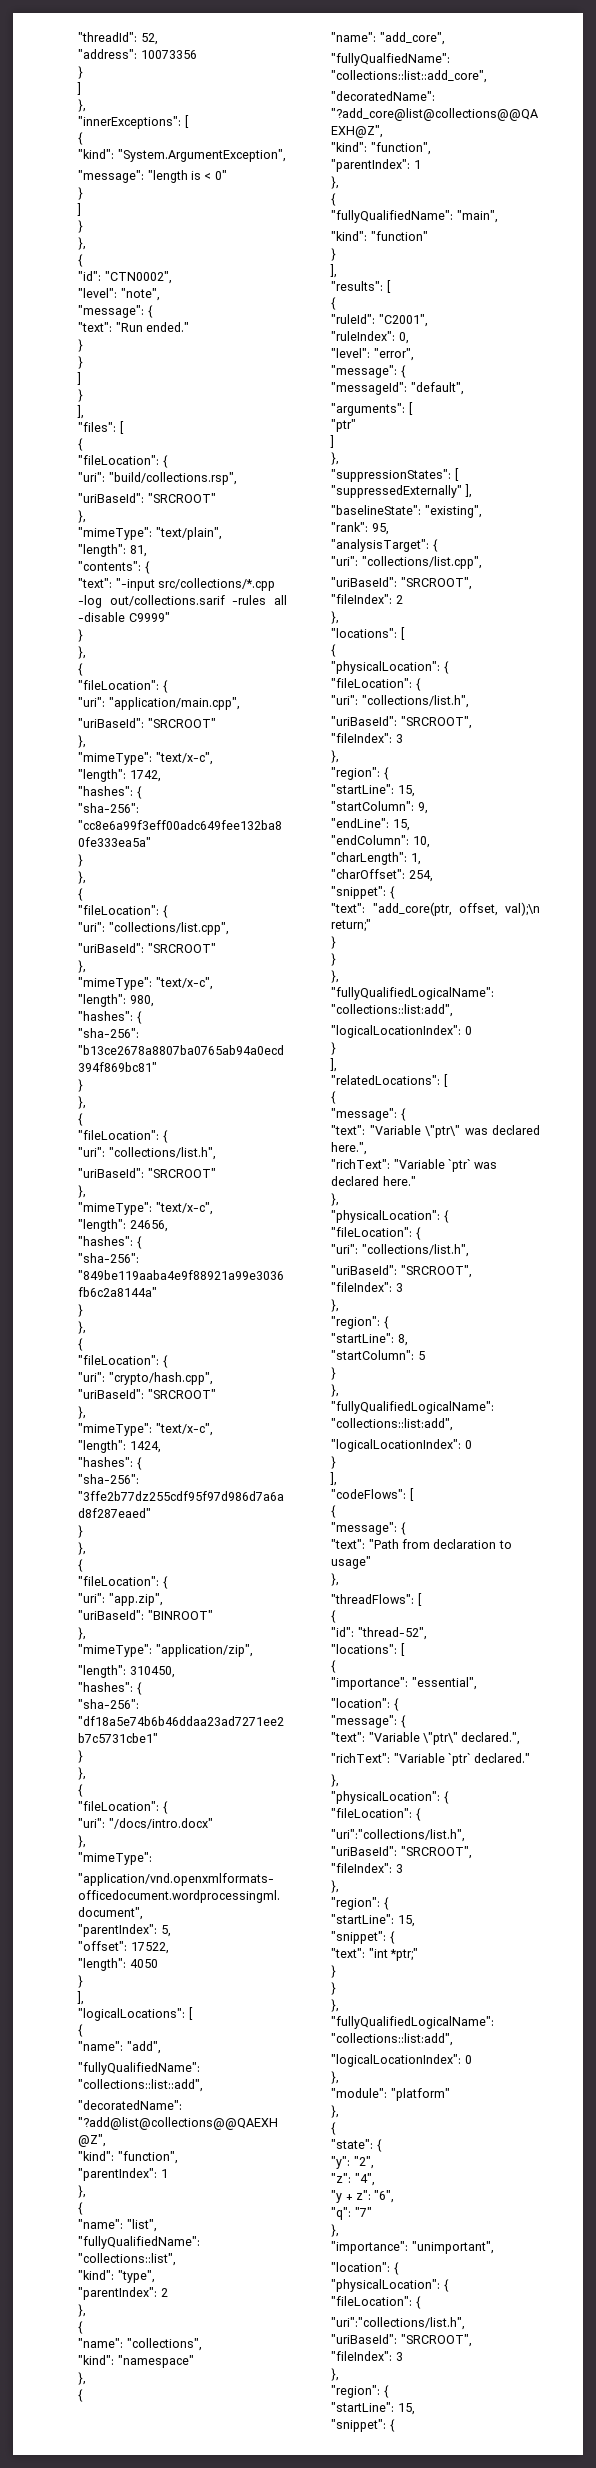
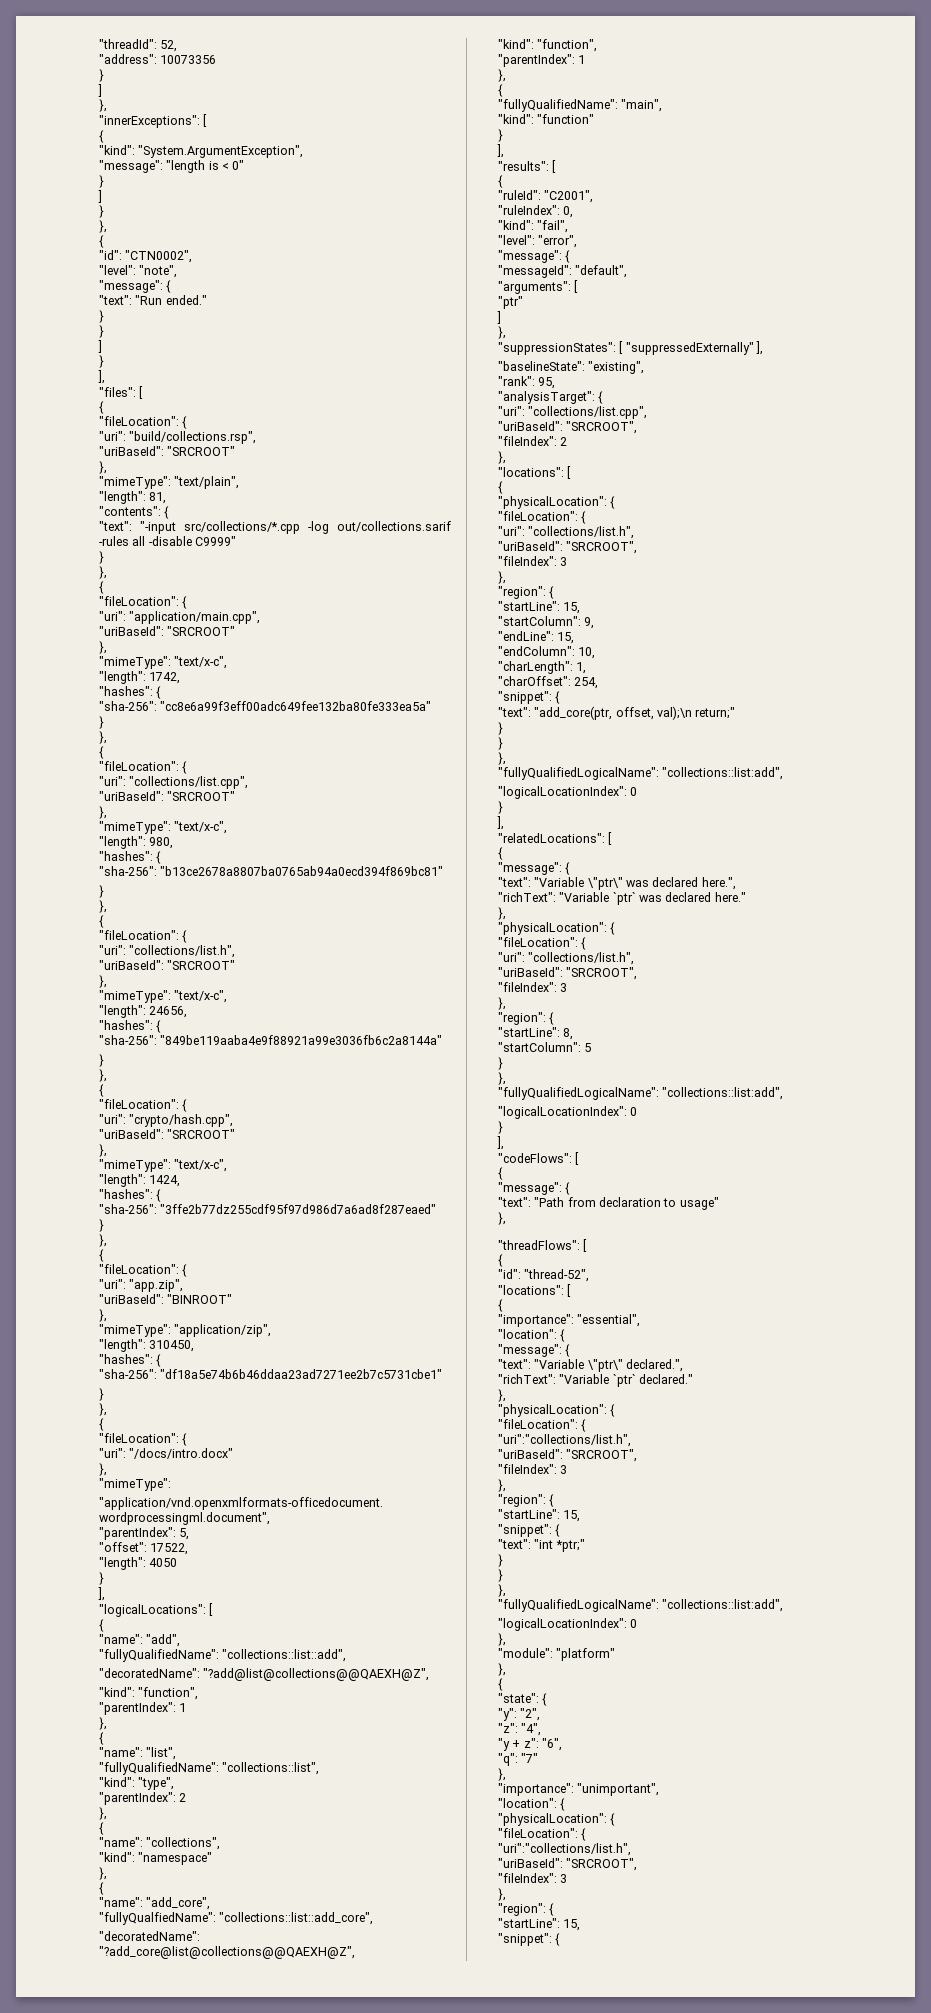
(409, 338) none -> [497,220,569,233] // "kind": "fail",

